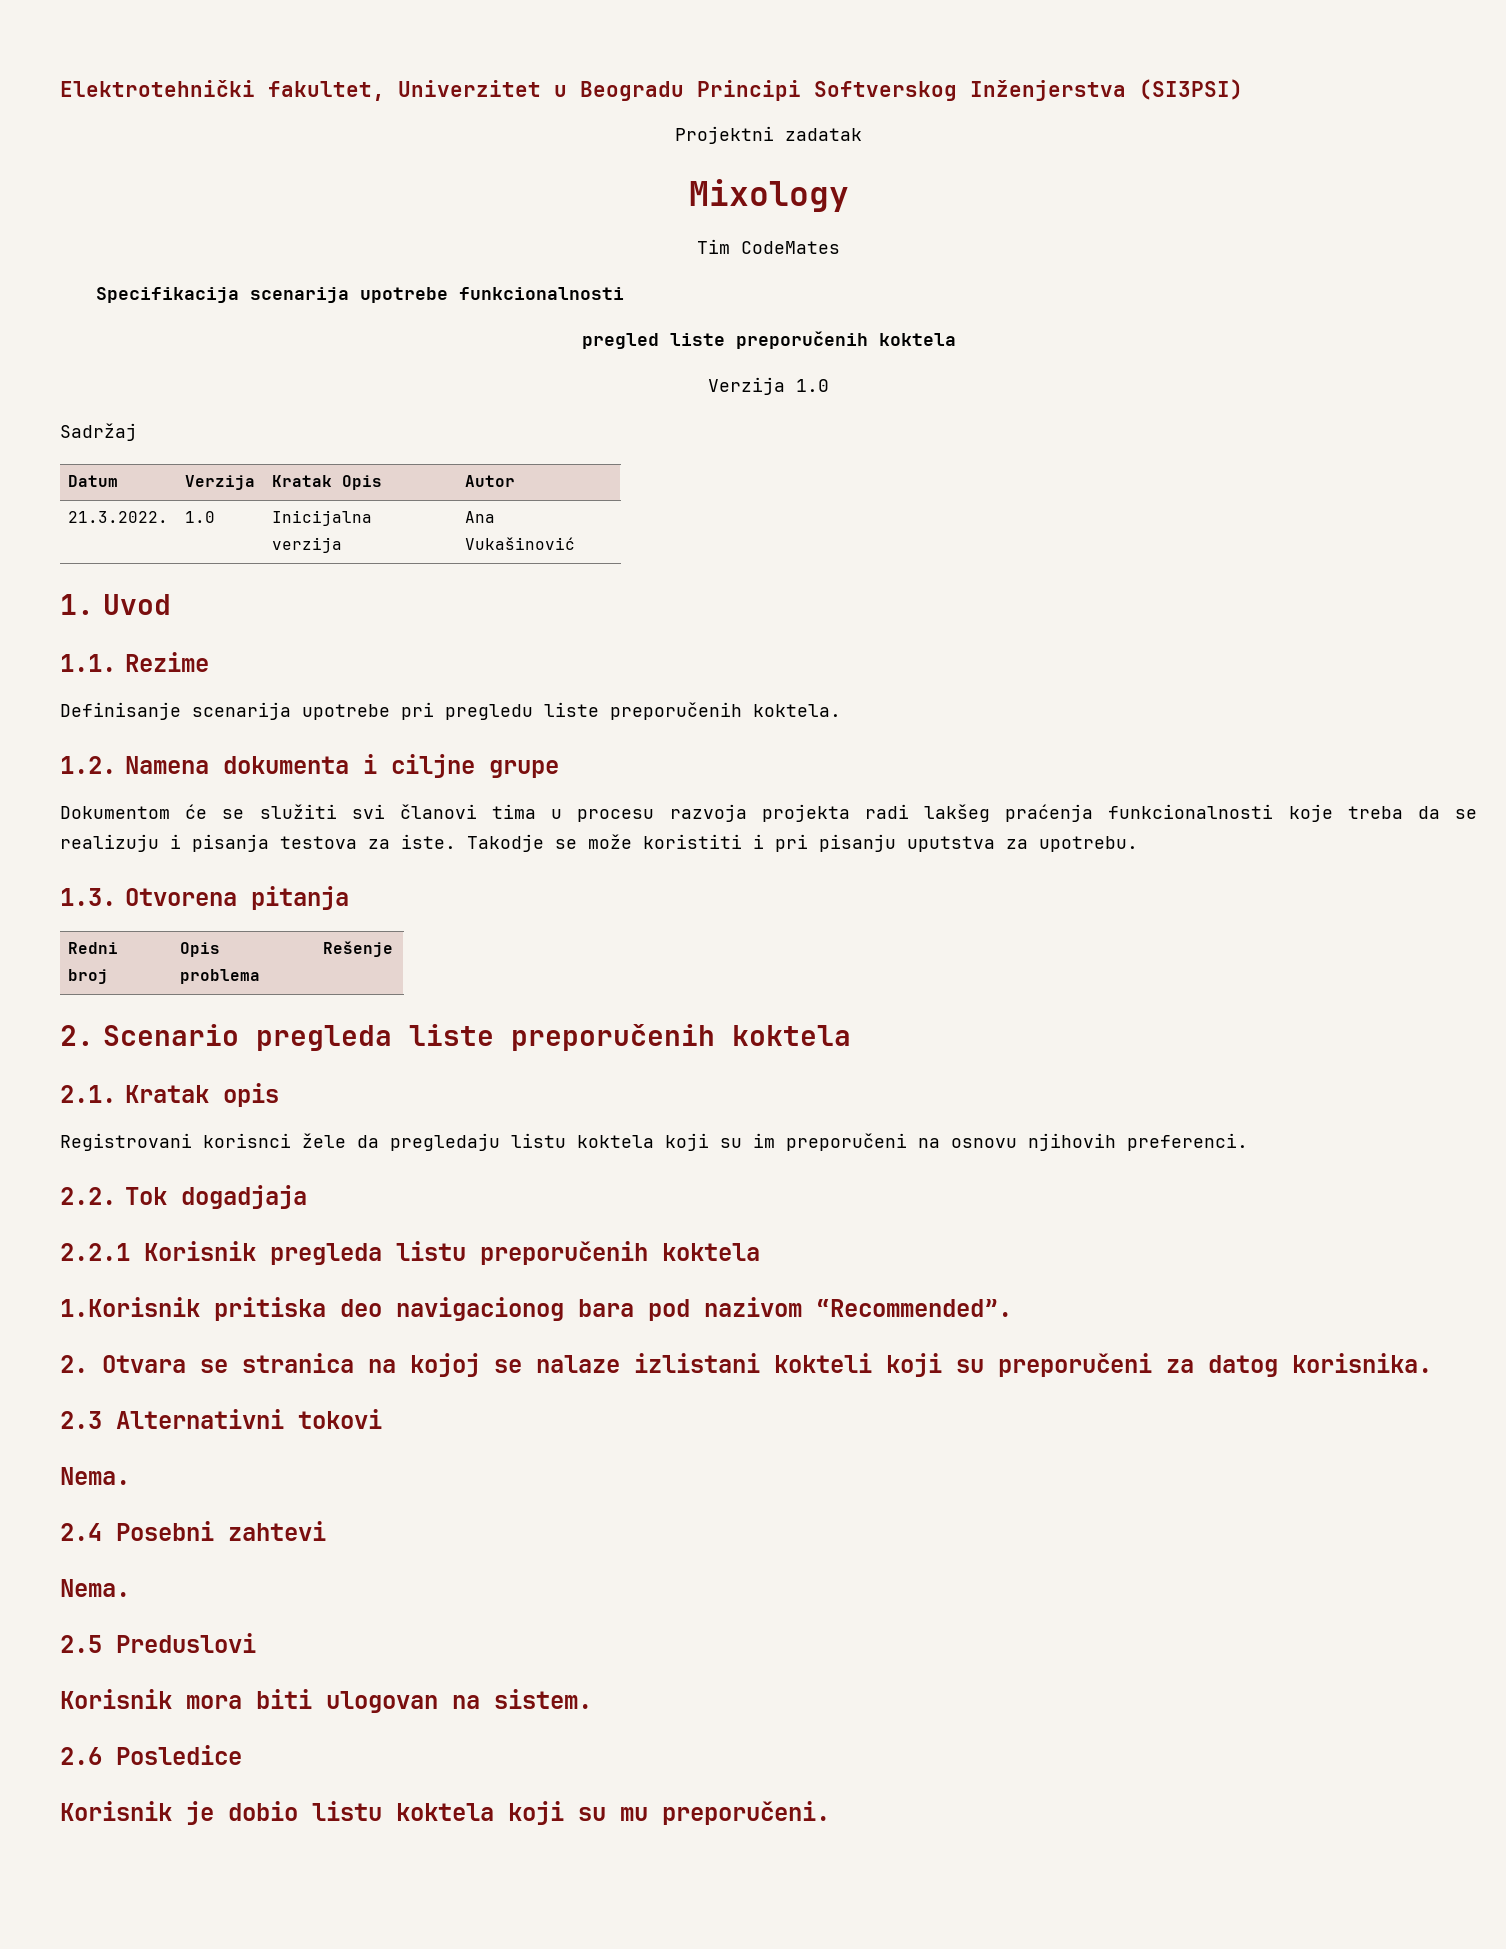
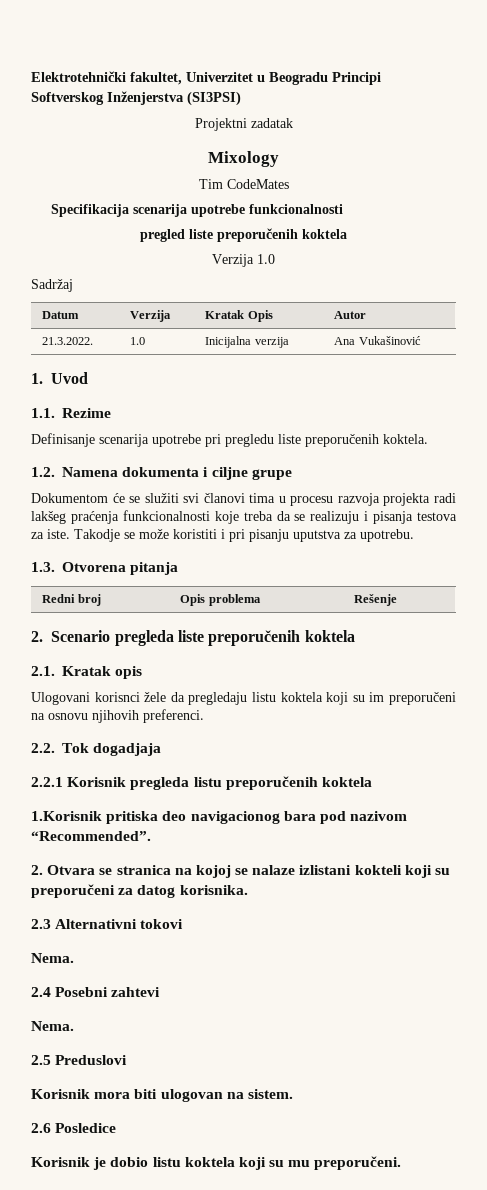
[60,1133,192,1151] Registrovani -> [31,692,90,705] Ulogovani

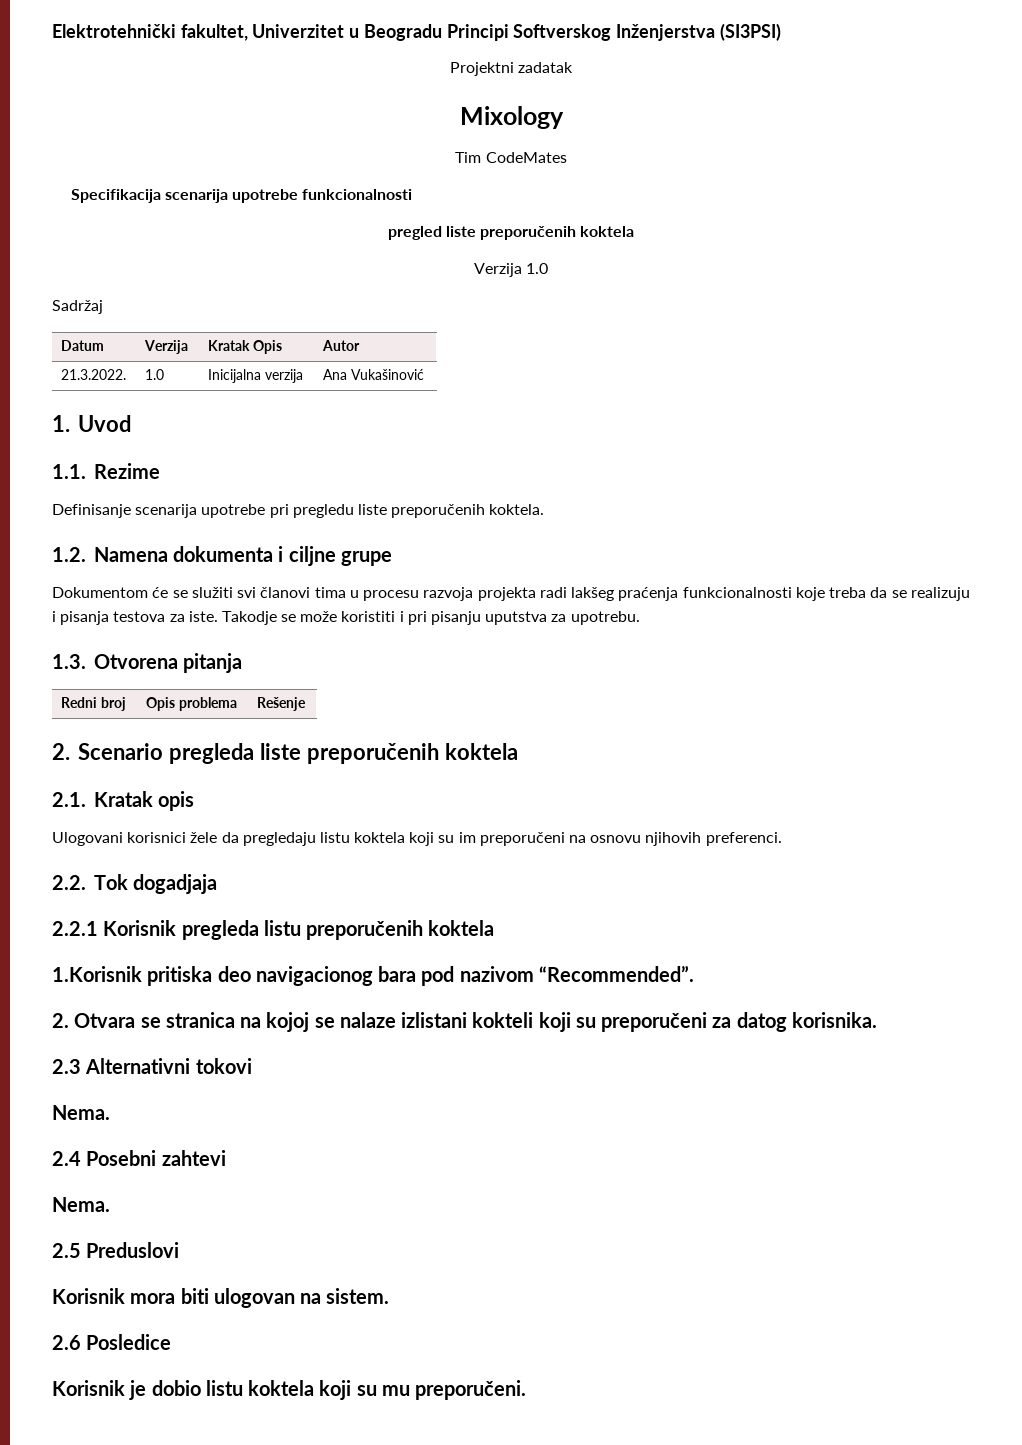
[94,692,140,702] korisnci -> [127,832,187,843] korisnici

